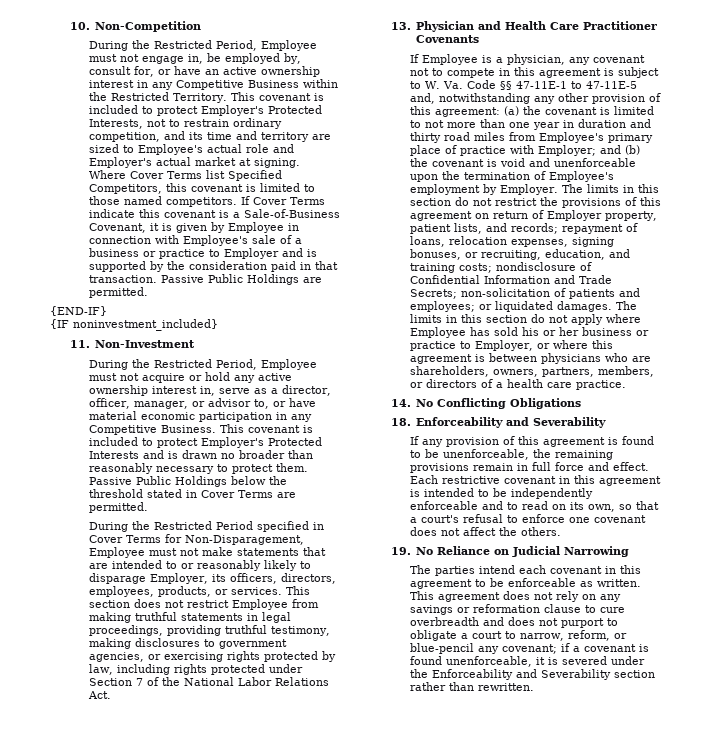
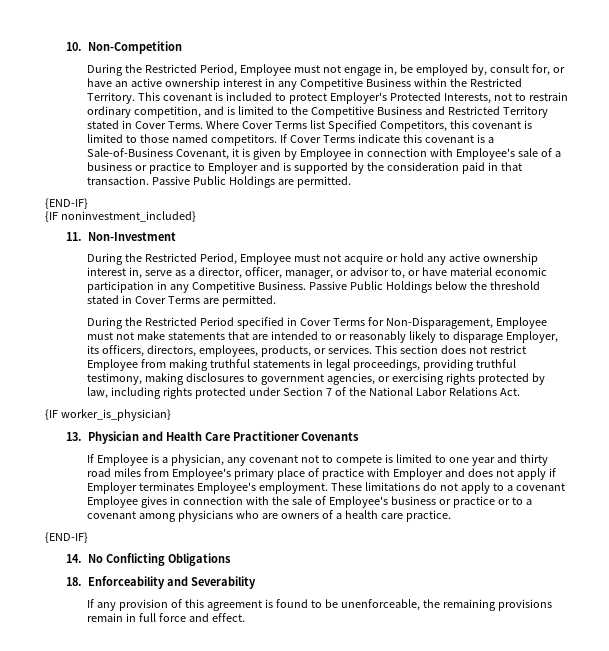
[189,131,332,142] [89,144,295,155] [89,157,301,168] its time and territory are sized to Employee's actual role and Employer's actual market at signing. -> [227,106,548,118] [87,120,204,129] is limited to the Competitive Business and Restricted Territory stated in Cover Terms.
[220,424,314,433] [89,437,323,448] [89,450,314,459] [89,463,309,474] This covenant is included to protect Employer's Protected Interests and is drawn no broader than reasonably necessary to protect them. -> (307, 285) none
(112, 695) none -> [45,409,171,421] // {IF worker_is_physician}
[499,67,660,78] [410,80,638,90] [410,93,662,104] [410,106,655,117] [410,119,627,130] in this agreement is subject to W. Va. Code §§ 47-11E-1 to 47-11E-5 and, notwithstanding any other provision of this agreement: (a) the covenant is limited to not more than one year in duration -> [384,454,495,466] is limited to one year
[538,145,641,156] [410,158,637,167] [410,171,615,182] [410,184,660,195] [410,197,662,208] [410,210,658,221] [410,223,639,234] [410,236,615,247] [410,249,631,260] [410,262,593,273] [410,275,613,284] [410,288,641,299] [410,301,638,312] [410,314,642,325] [410,327,650,338] [410,340,614,351] [410,353,652,364] [410,366,655,377] [410,379,478,388] Employer; and (b) the covenant is void and unenforceable upon the termination of Employee's employment by Employer. The limits in this section do not restrict the provisions of this agreement on return of Employer property, patient lists, and records; repayment of loans, relocation expenses, signing bonuses, or recruiting, education, and training costs; nondisclosure of Confidential Information and Trade Secrets; non-solicitation of patients and employees; or liquidated damages. The limits in this section do not apply where Employee has sold his or her business or practice to Employer, or where this agreement is between physicians who are shareholders, owners, partners, members, or directors -> [393,468,556,480] [87,482,565,494] [87,496,532,508] [87,510,320,522] Employer and does not apply if Employer terminates Employee's employment. These limitations do not apply to a covenant Employee gives in connection with the sale of Employee's business or practice or to a covenant among physicians who are owners
(627, 385) none -> [45,532,88,543] // {END-IF}
[410,475,662,486] [410,488,594,499] [410,501,660,512] [410,514,647,523] [410,527,562,536] [390,546,630,557] [410,565,642,576] [410,578,642,589] [410,591,622,602] [410,604,626,615] [410,617,619,628] [410,630,628,641] [410,643,650,654] [410,656,646,667] [410,669,656,680] [410,682,535,691] Each restrictive covenant in this agreement is intended to be independently enforceable and to read on its own, so that a court's refusal to enforce one covenant does not affect the others. // 19. No Reliance on Judicial Narrowing // The parties intend each covenant in this agreement to be enforceable as written. This agreement does not rely on any savings or reformation clause to cure overbreadth and does not purport to obligate a court to narrow, reform, or blue-pencil any covenant; if a covenant is found unenforceable, it is severed under the Enforceability and Severability section rather than rewritten. -> (246, 617) none

